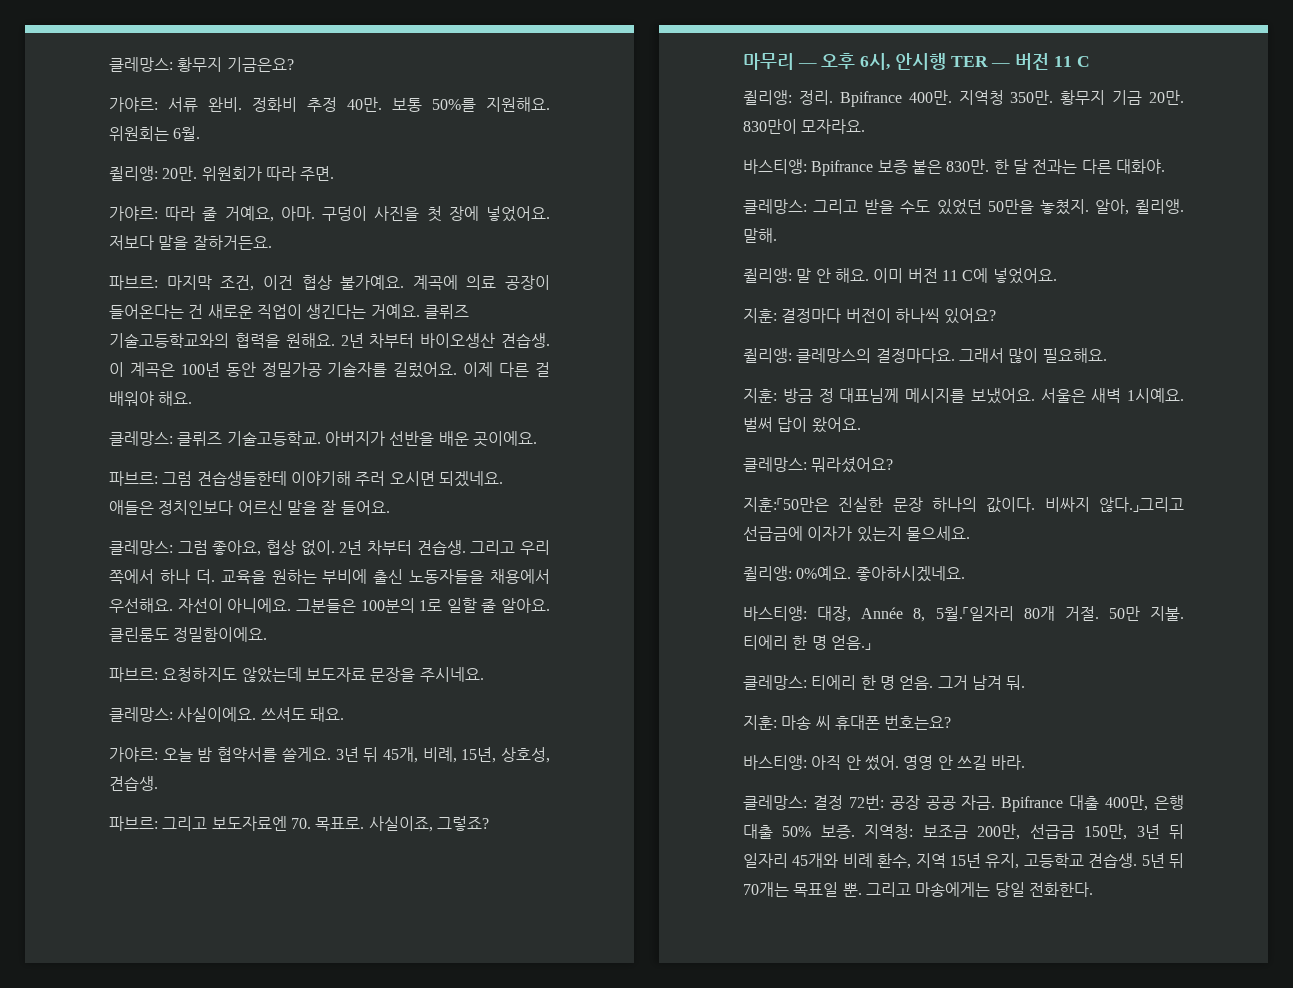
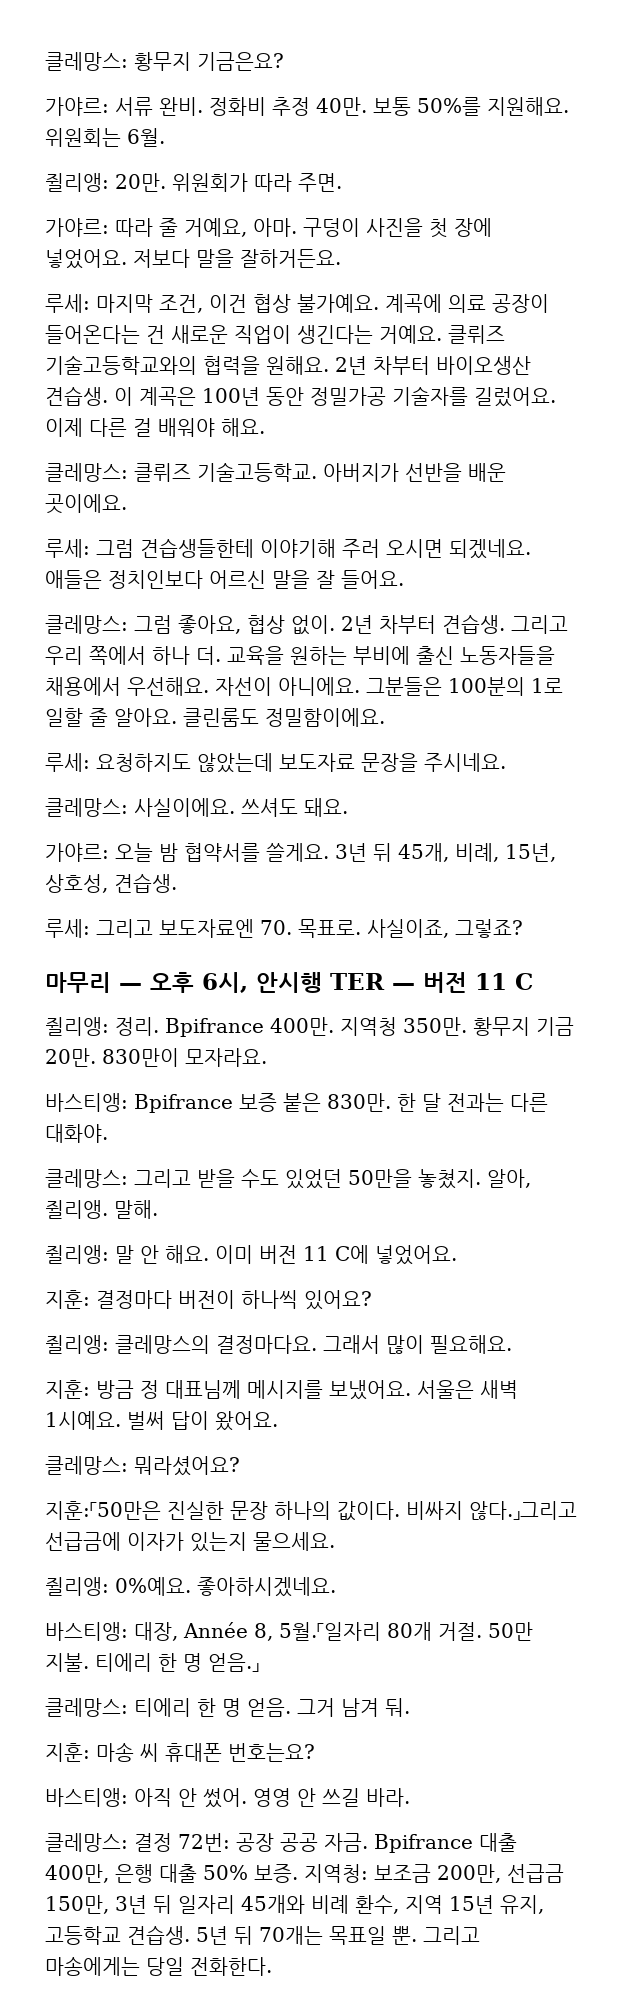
[109,275,158,290] 파브르: -> [45,294,90,313] 루세:
[109,471,158,486] 파브르: -> [45,539,90,558] 루세:
[109,667,158,682] 파브르: -> [45,753,90,772] 루세:
[109,816,158,831] 파브르: -> [45,919,90,938] 루세:

